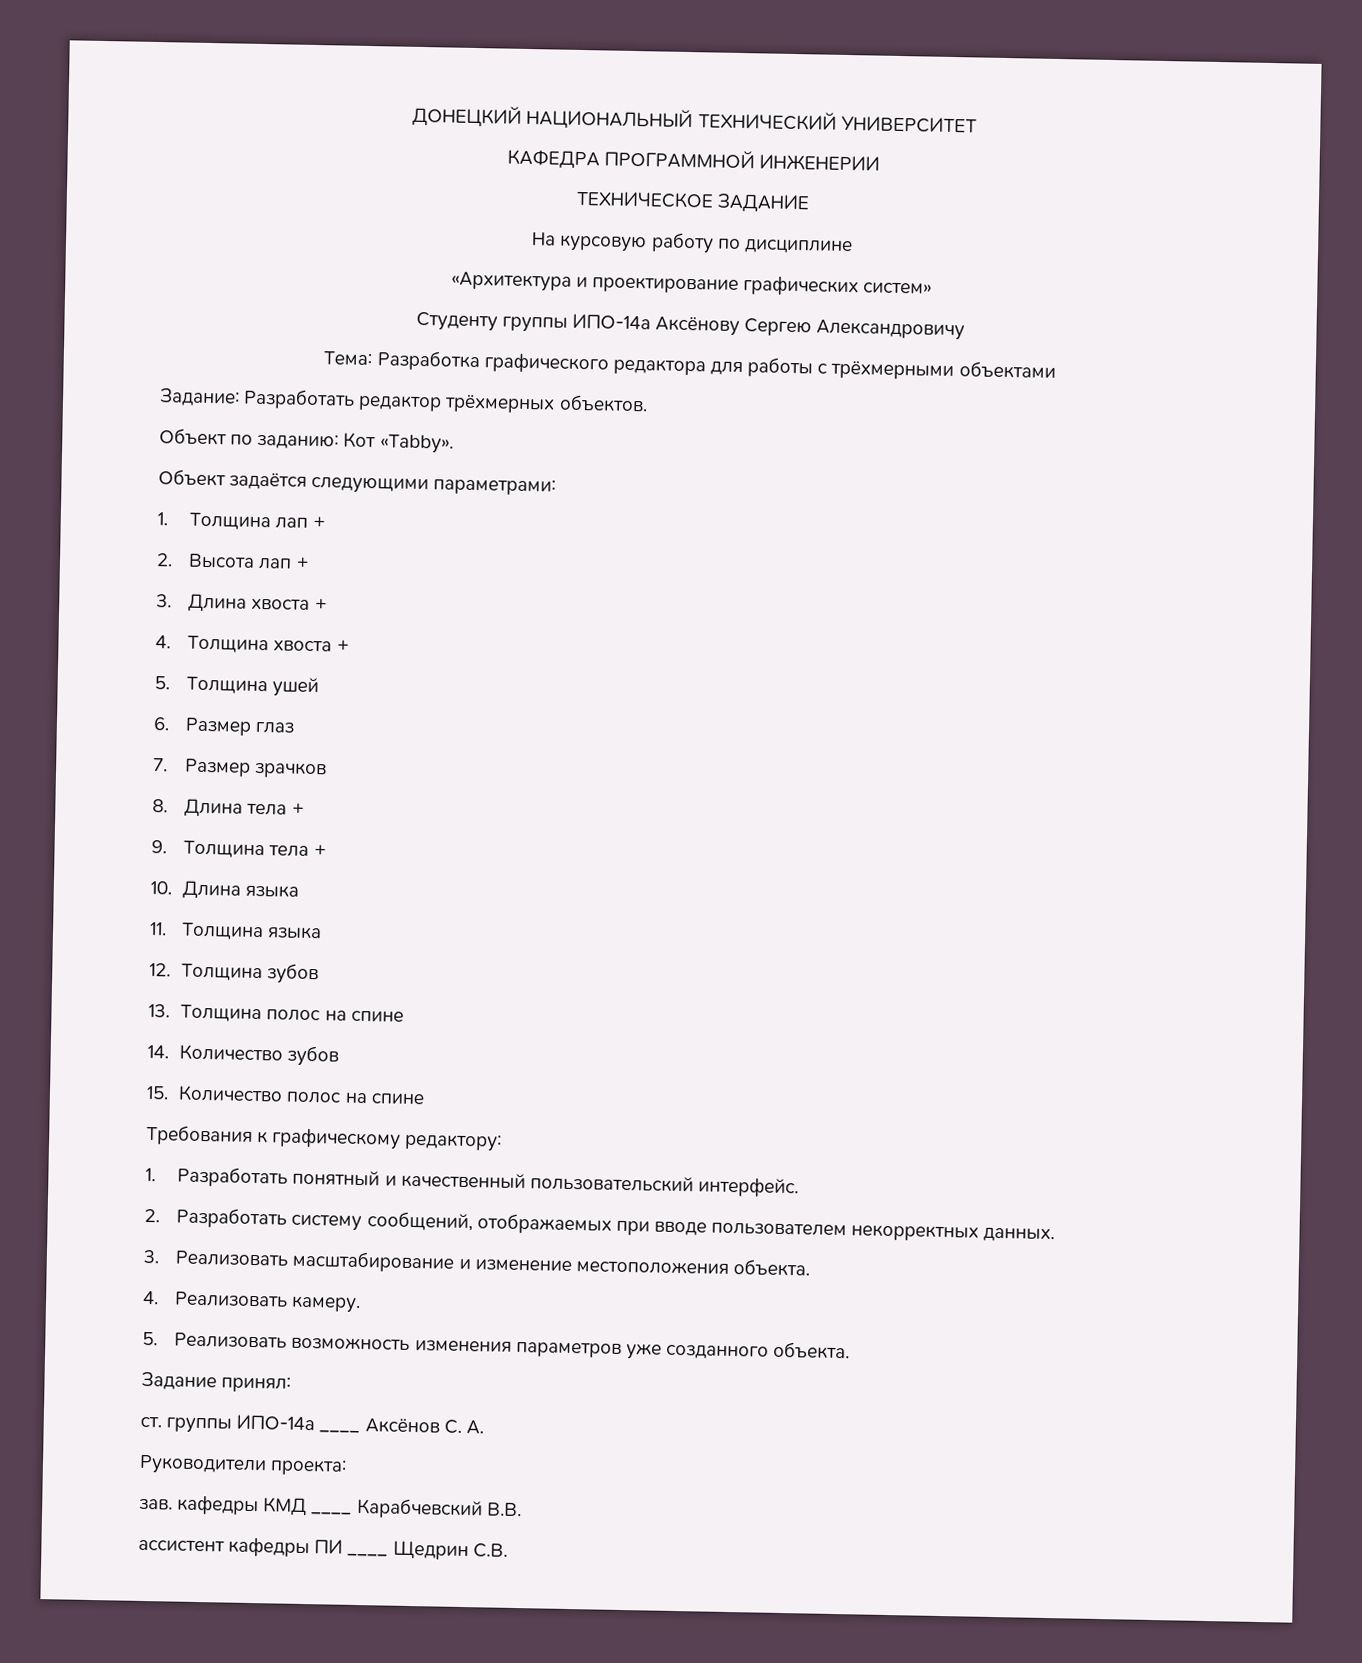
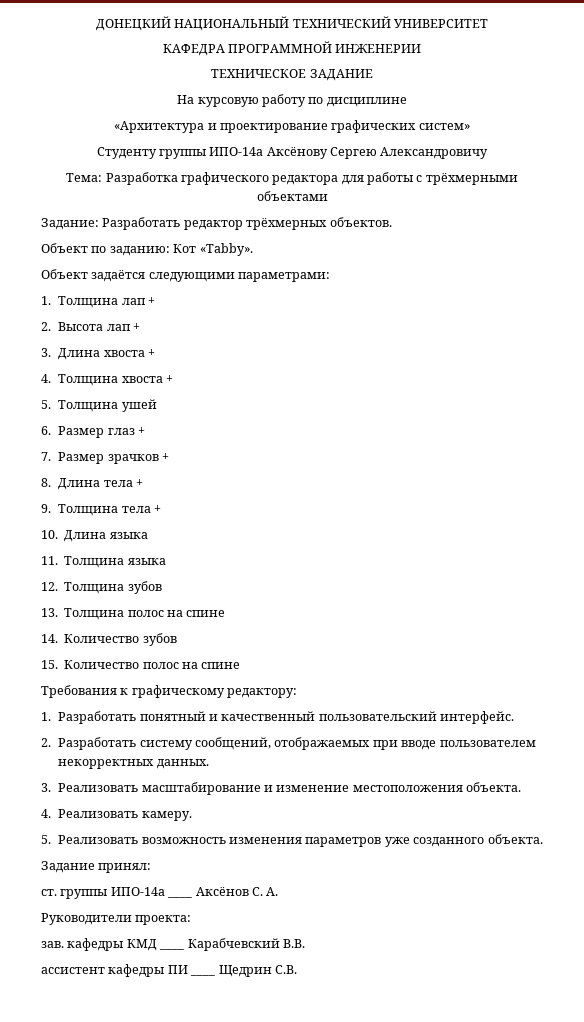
(295, 727) none -> [138,427,146,435] +
(328, 770) none -> [162,453,170,461] +

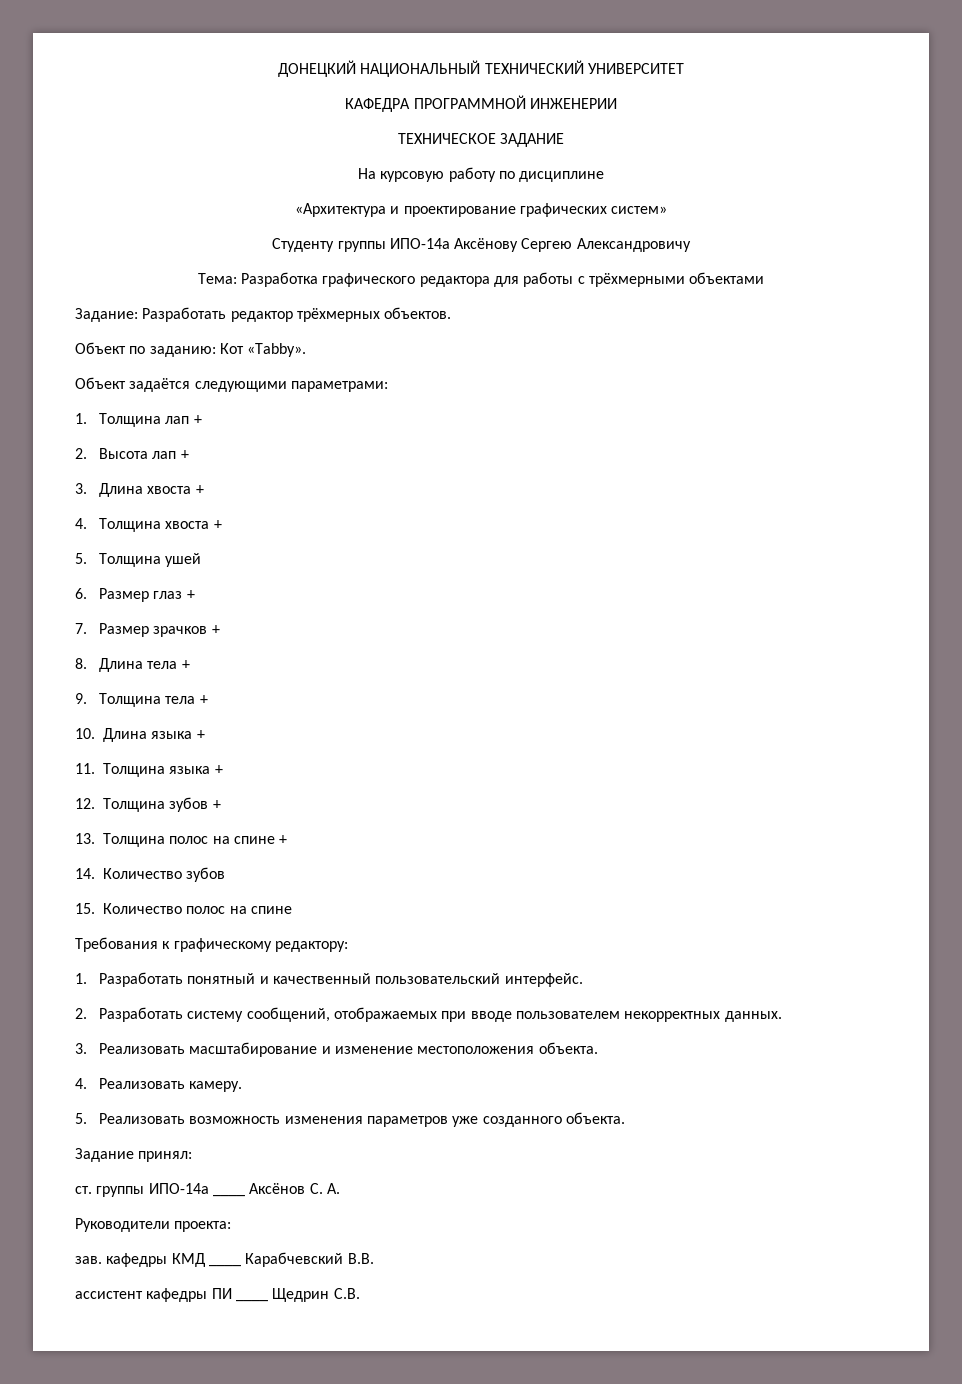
(148, 535) none -> [196,730,205,739] +
(166, 561) none -> [214,765,223,774] +
(162, 587) none -> [212,800,221,809] +
(226, 613) none -> [279,835,288,844] +

